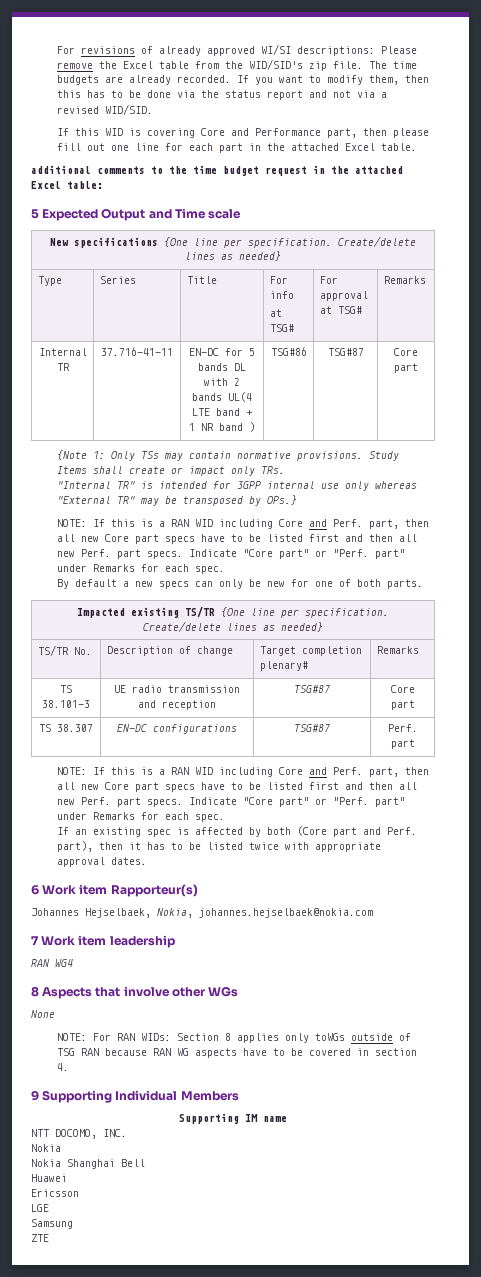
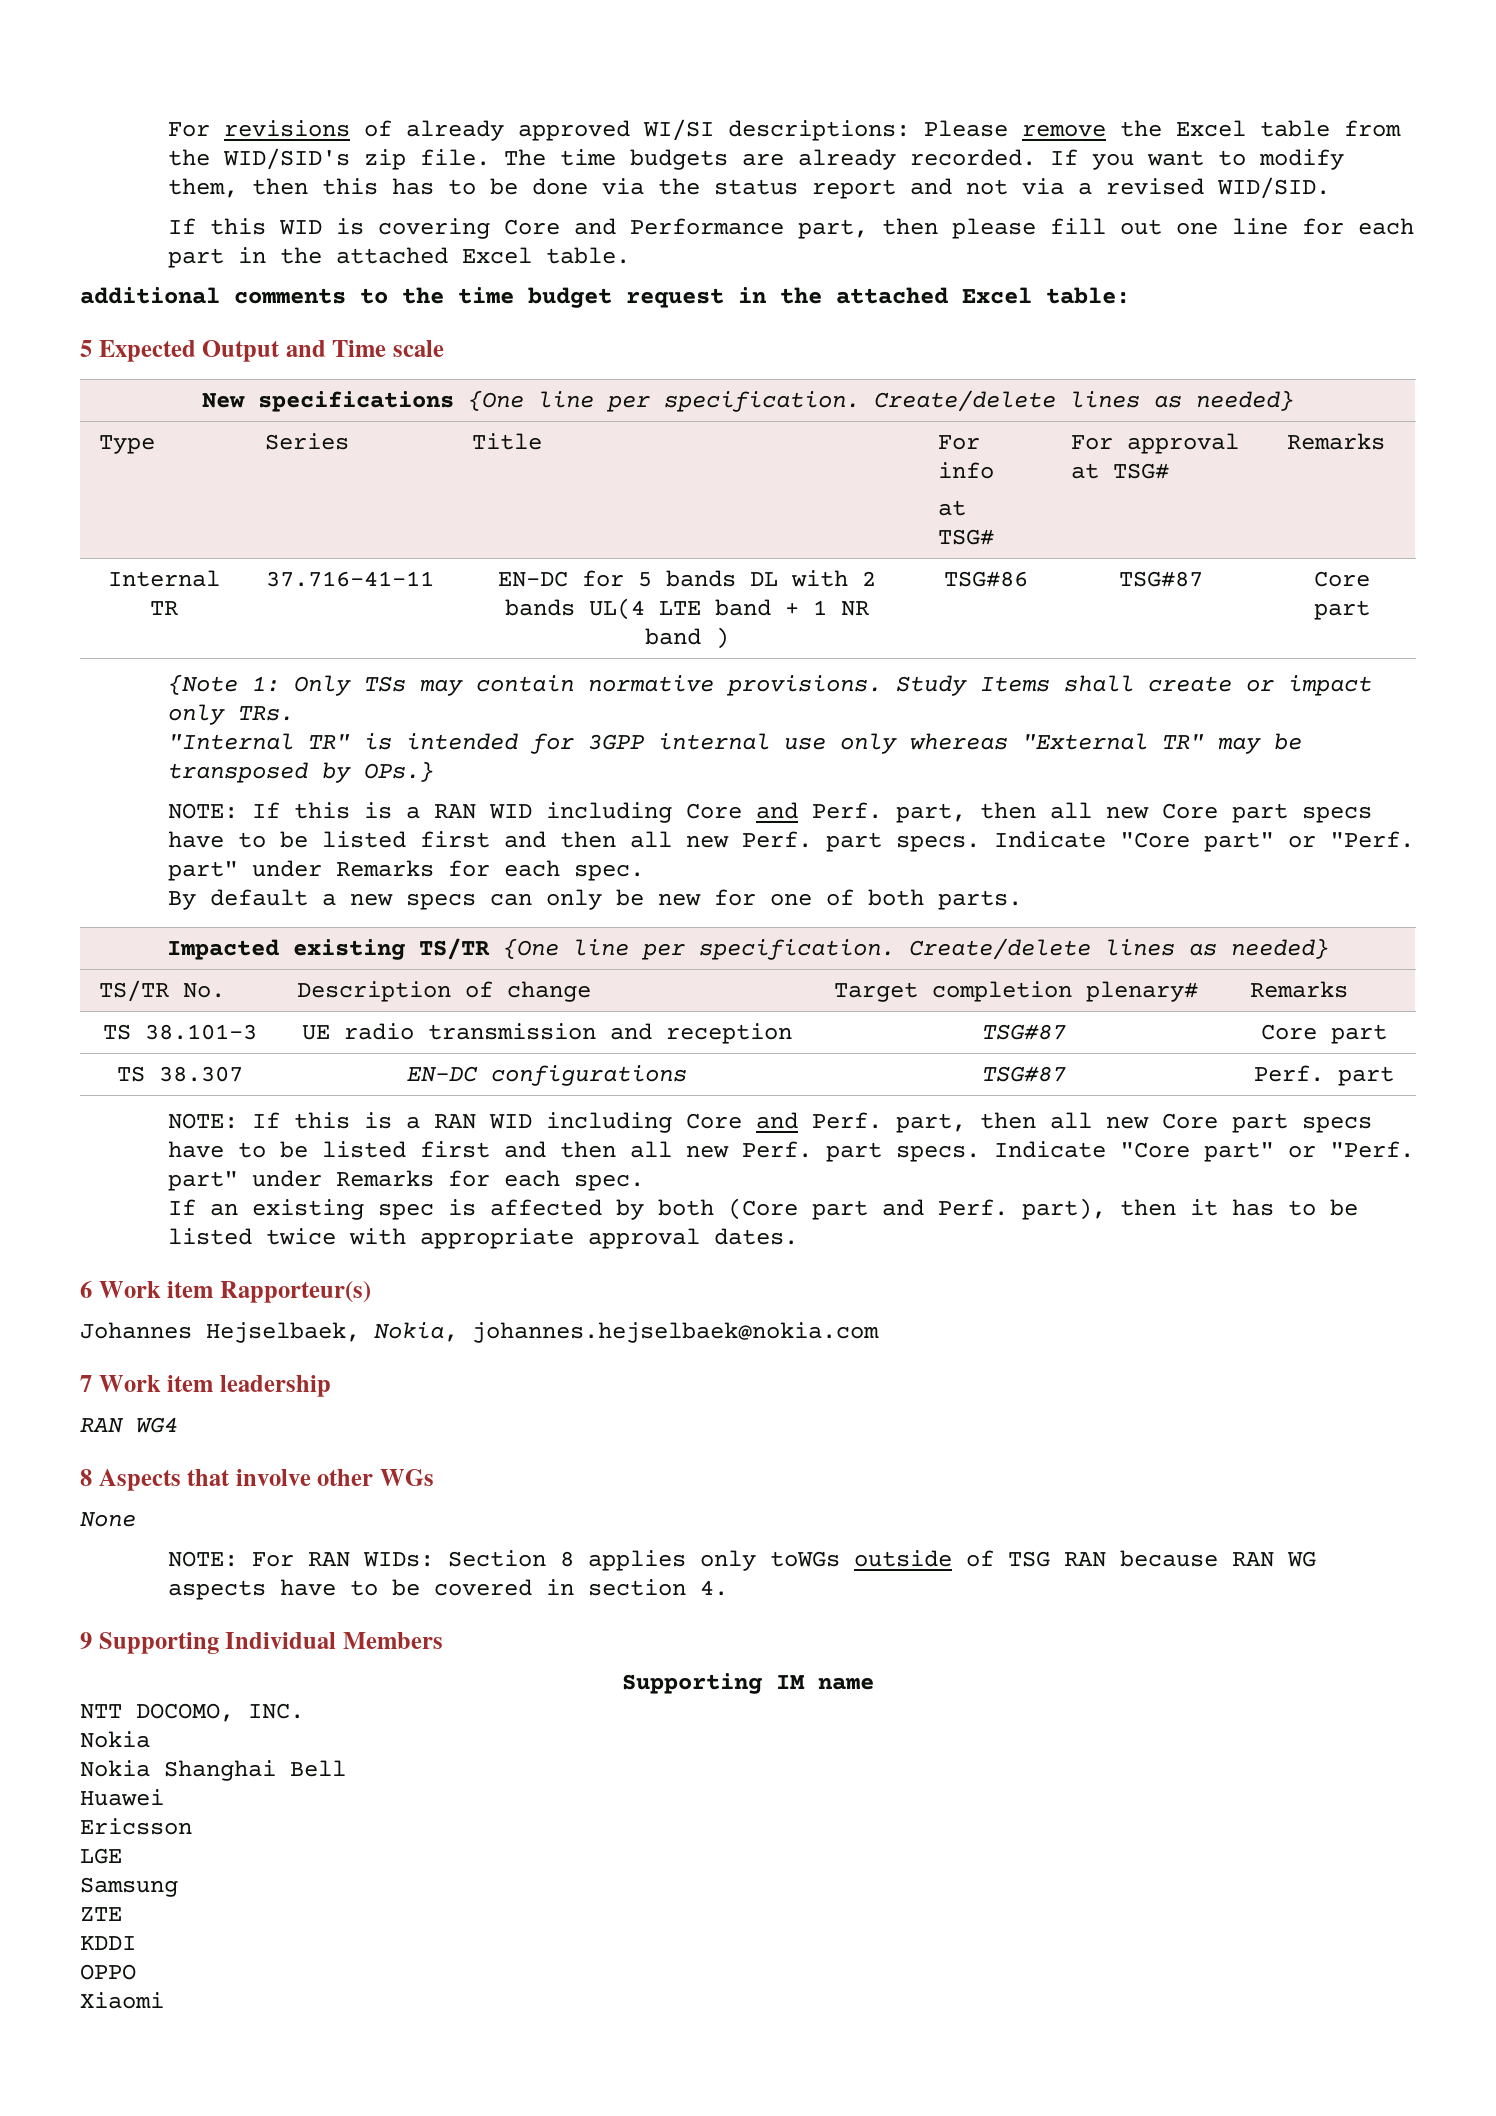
(49, 1238) none -> [80,1936,136,1950] [80,1964,136,1980] [80,1992,164,2009] // KDDI // OPPO // Xiaomi

